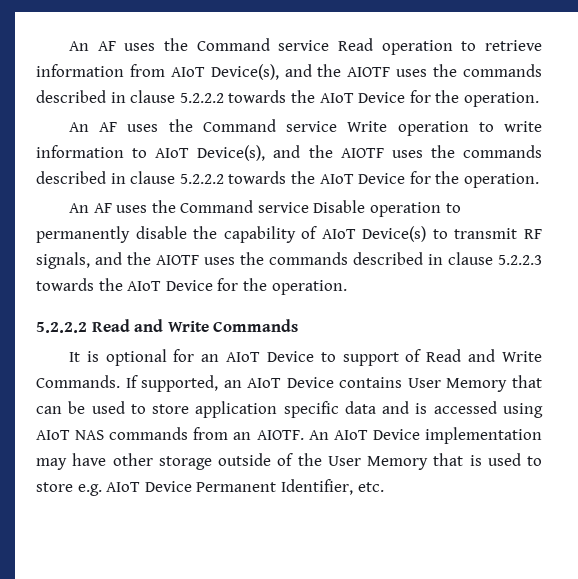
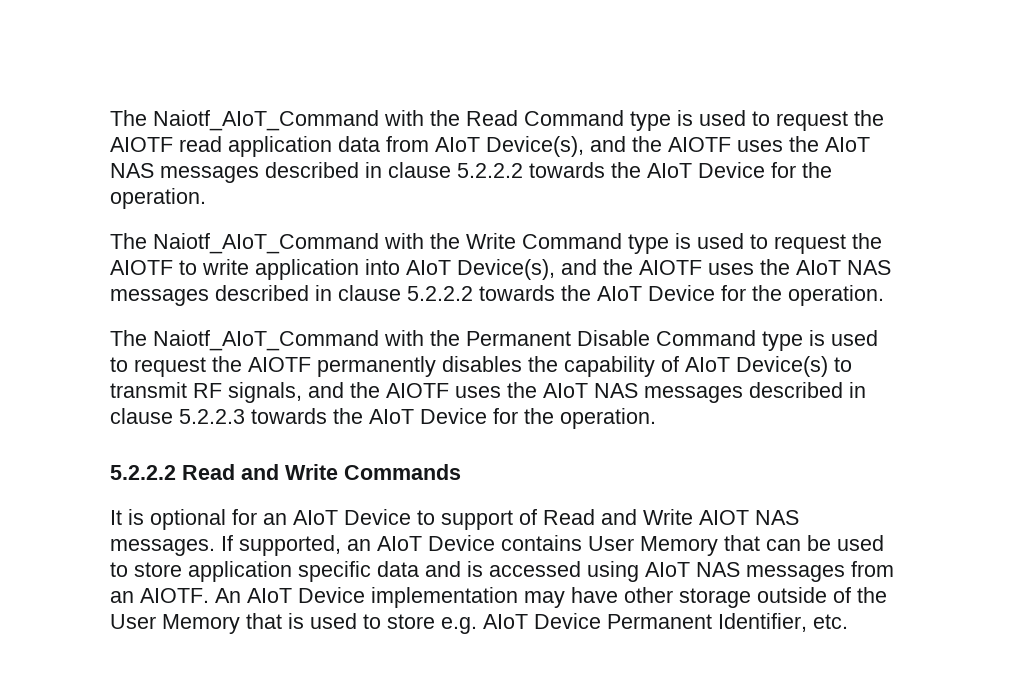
[68,38,543,55] [36,64,124,77] An AF uses the Command service Read operation to retrieve information -> [110,110,884,131] [110,136,380,157] The Naiotf_AIoT_Command with the Read Command type is used to request the AIOTF read application data
[463,64,543,77] commands -> [825,137,870,152] [110,163,259,183] AIoT NAS messages
[68,119,542,136] [36,145,542,161] An AF uses the Command service Write operation to write information to AIoT Device(s), and the AIOTF uses the commands -> [110,233,882,254] [110,259,891,280] [110,289,209,306] The Naiotf_AIoT_Command with the Write Command type is used to request the AIOTF to write application into AIoT Device(s), and the AIOTF uses the AIoT NAS messages
[68,200,461,217] [36,226,187,243] An AF uses the Command service Disable operation to permanently disable -> [110,330,878,351] [110,356,522,377] The Naiotf_AIoT_Command with the Permanent Disable Command type is used to request the AIOTF permanently disables
[269,252,348,265] commands -> [543,383,743,403] AIoT NAS messages
[36,375,120,388] Commands. -> [699,510,799,525] [110,539,215,556] AIOT NAS messages.
[109,427,189,440] commands -> [746,565,845,582] messages

